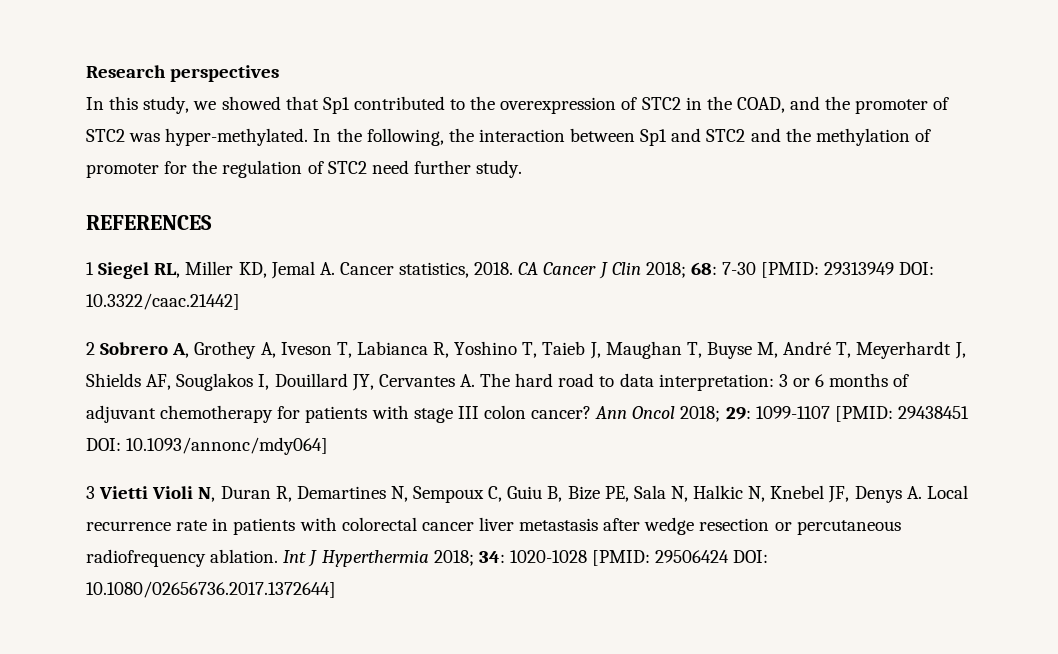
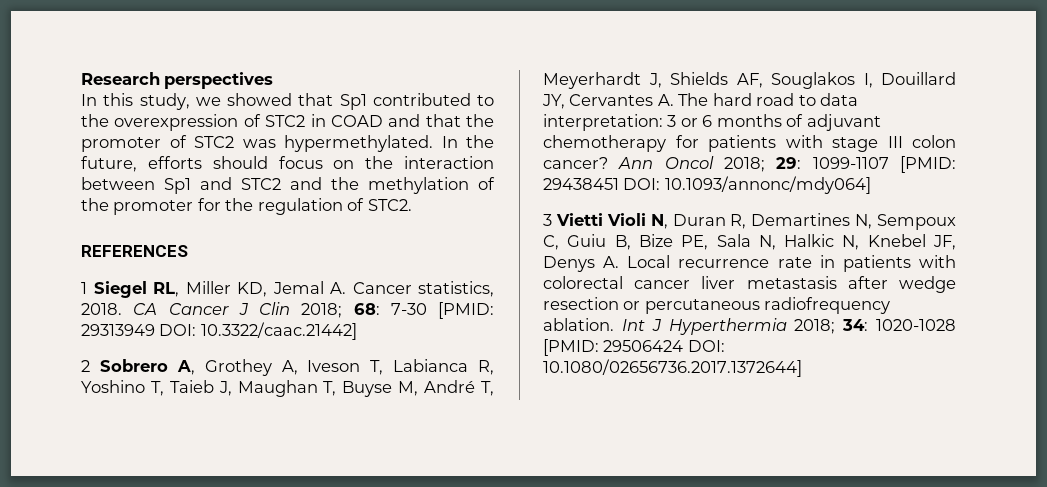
[706,96,821,113] the COAD, and -> [330,114,461,127] COAD and that
[165,128,309,146] hyper-methylated. -> [284,135,433,152] hypermethylated.
[366,128,444,146] following, -> [81,156,355,172] future, efforts should focus on
(931, 135) none -> [81,198,109,211] the
[327,160,523,178] STC2 need further study. -> [367,199,412,211] STC2.

